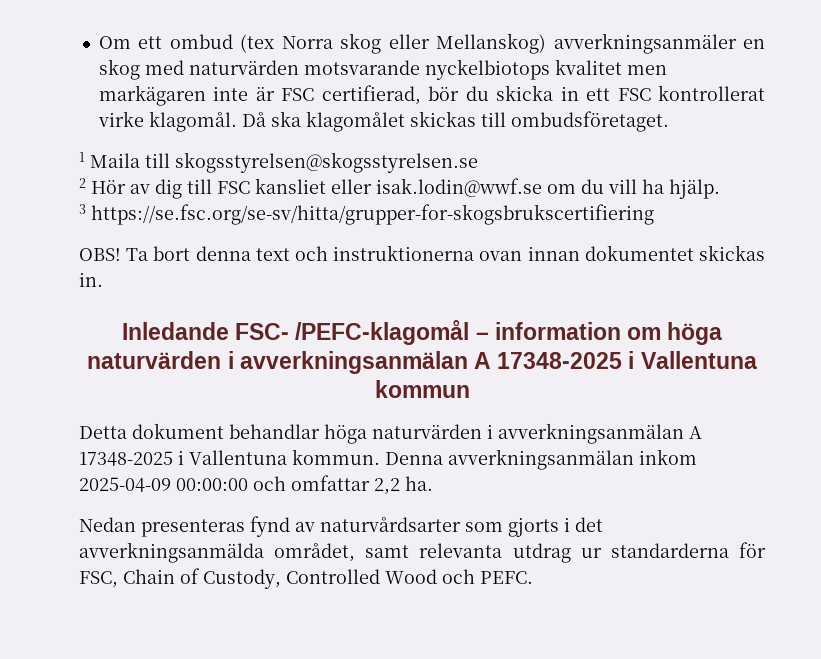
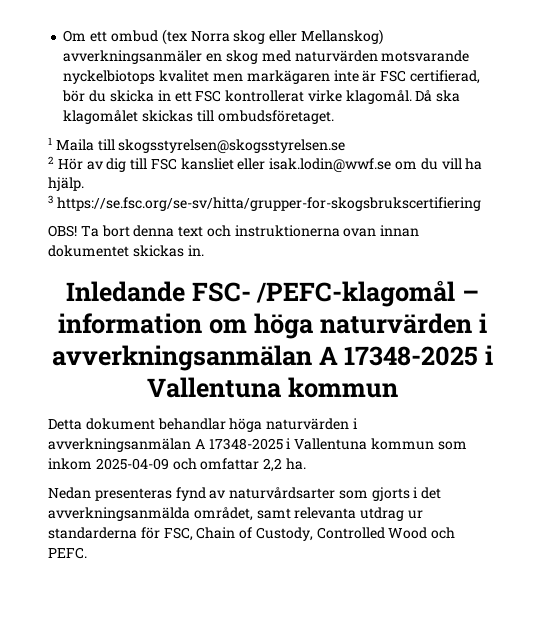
[292,449,634,470] kommun. Denna avverkningsanmälan -> [370,438,467,450] kommun som
[176,478,248,491] 00:00:00 -> (169, 464) none

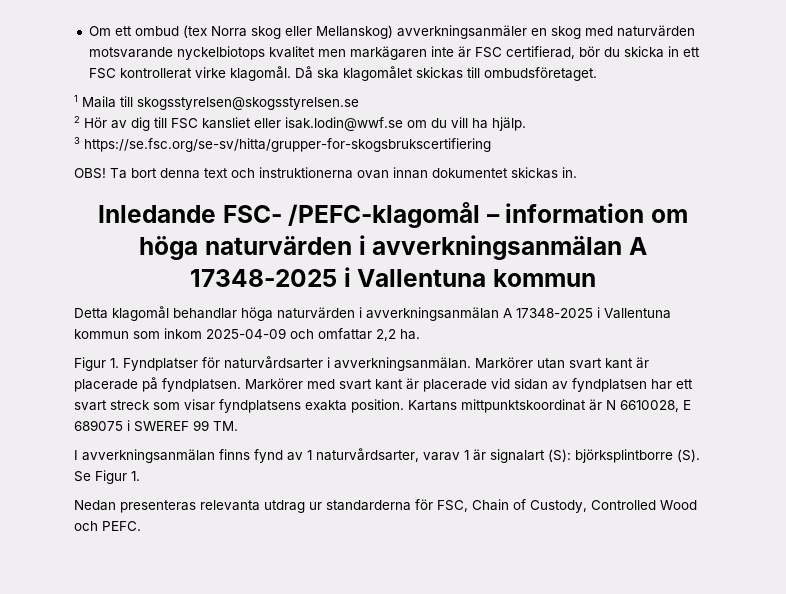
[85,418,155,430] dokument -> [112,306,169,321] klagomål
[48,487,442,501] [48,507,291,521] Nedan presenteras fynd av naturvårdsarter som gjorts i det avverkningsanmälda området, samt -> [74,356,649,371] [74,377,693,392] [74,399,691,413] [74,420,238,432] [74,448,700,463] [74,470,140,484] [74,500,196,513] Figur 1. Fyndplatser för naturvårdsarter i avverkningsanmälan. Markörer utan svart kant är placerade på fyndplatsen. Markörer med svart kant är placerade vid sidan av fyndplatsen har ett svart streck som visar fyndplatsens exakta position. Kartans mittpunktskoordinat är N 6610028, E 689075 i SWEREF 99 TM. // I avverkningsanmälan finns fynd av 1 naturvårdsarter, varav 1 är signalart (S): björksplintborre (S). Se Figur 1. // Nedan presenteras

